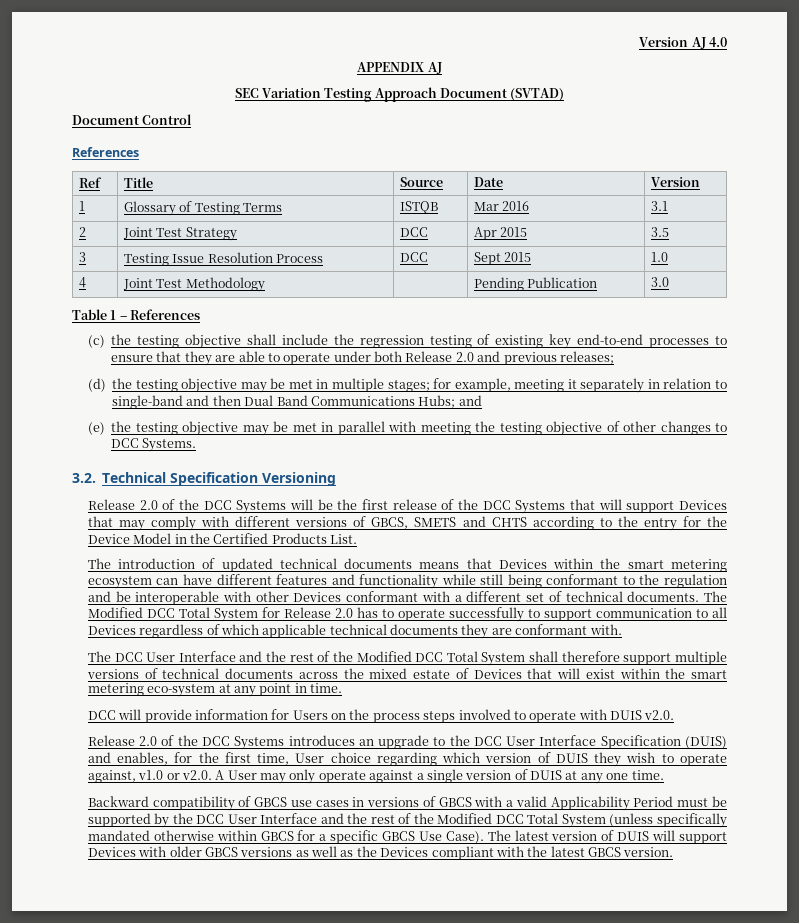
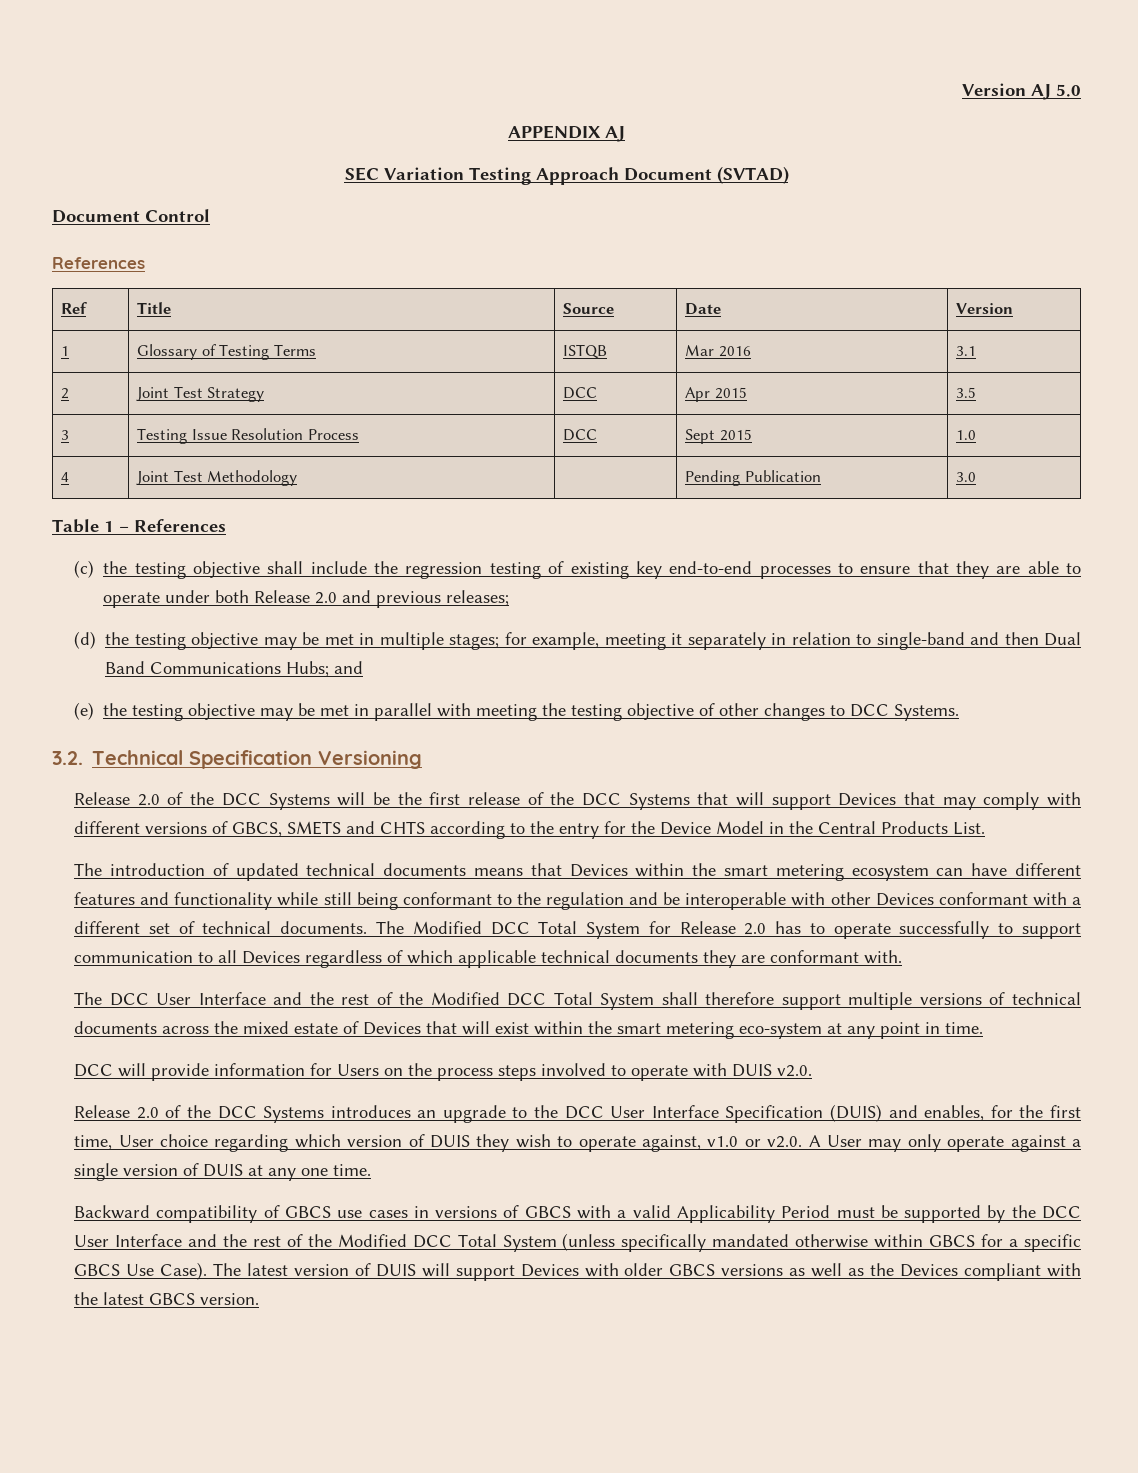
[709,37,727,47] 4.0 -> [1056,84,1081,97] 5.0
[213,533,269,544] Certified -> [818,821,877,834] Central

